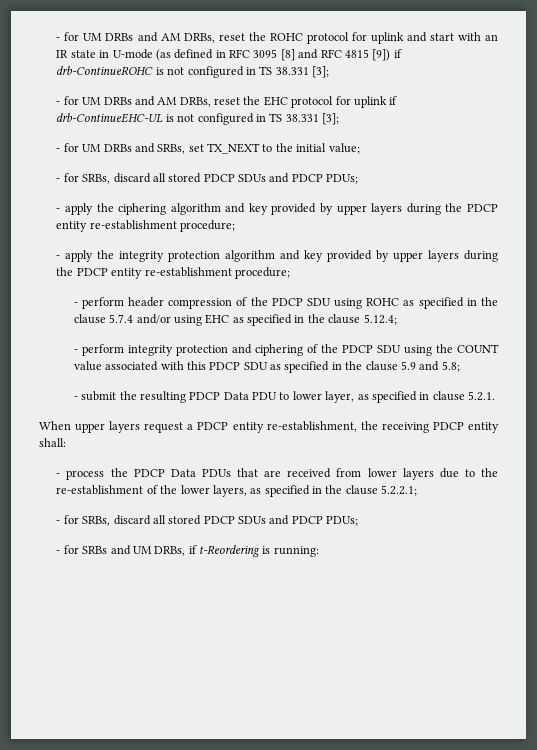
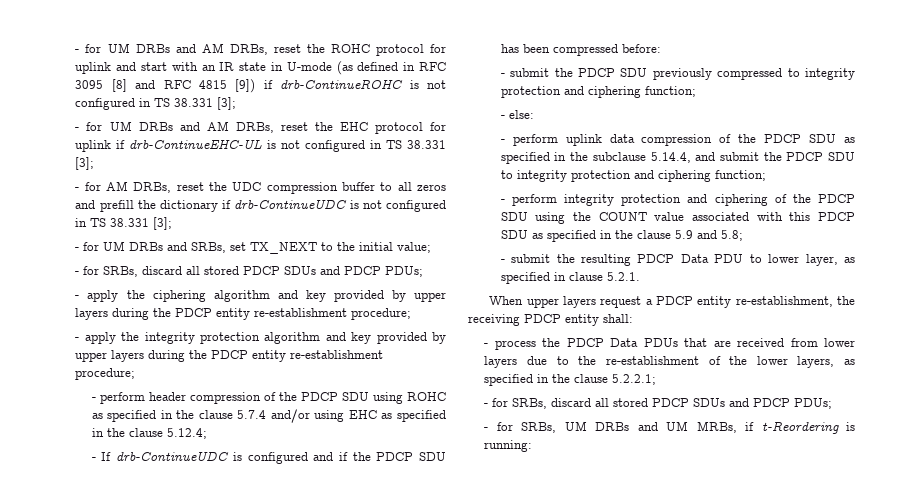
(339, 119) none -> [75,181,446,194] [75,199,446,212] [75,217,173,230] // - for AM DRBs, reset the UDC compression buffer to all zeros and prefill the dictionary if drb-ContinueUDC is not configured in TS 38.331 [3];
(397, 319) none -> [91,451,447,464] [500,44,661,56] [500,68,855,80] [500,86,696,98] [500,110,534,119] [500,134,855,146] [500,152,856,164] [500,170,766,182] // - If drb-ContinueUDC is configured and if the PDCP SDU has been compressed before: // - submit the PDCP SDU previously compressed to integrity protection and ciphering function; // - else: // - perform uplink data compression of the PDCP SDU as specified in the subclause 5.14.4, and submit the PDCP SDU to integrity protection and ciphering function;
[82,546,108,554] SRBs -> [521,421,630,433] SRBs, UM DRBs
[154,546,186,556] DRBs, -> [696,421,737,433] MRBs,

